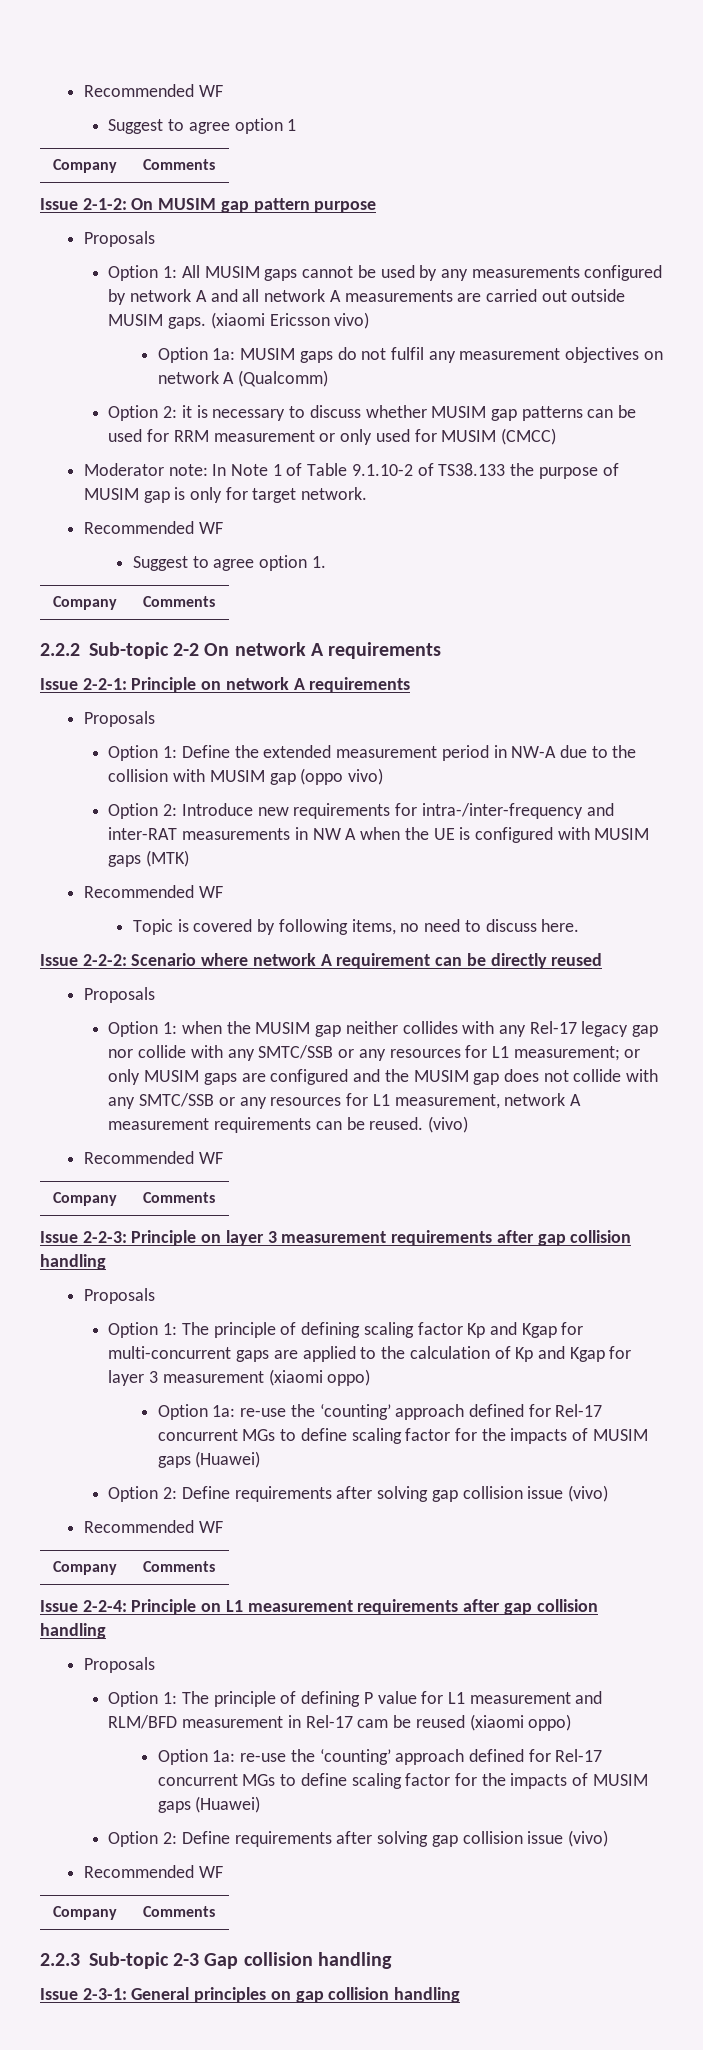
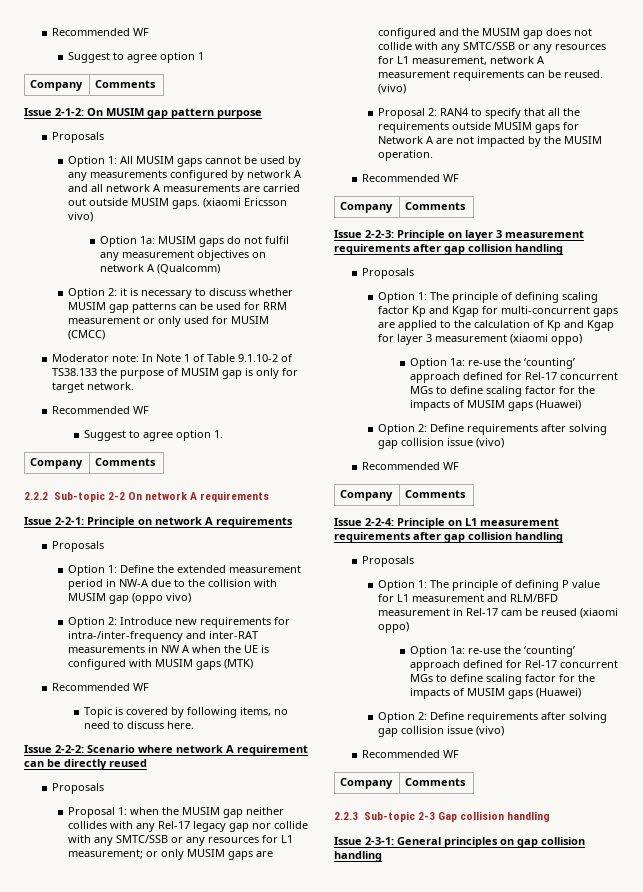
[108,1021,159,1037] Option -> [68,807,116,818] Proposal
(469, 1124) none -> [378,108,581,119] [378,122,580,133] [378,136,603,147] [378,150,434,161] // Proposal 2: RAN4 to specify that all the requirements outside MUSIM gaps for Network A are not impacted by the MUSIM operation.

